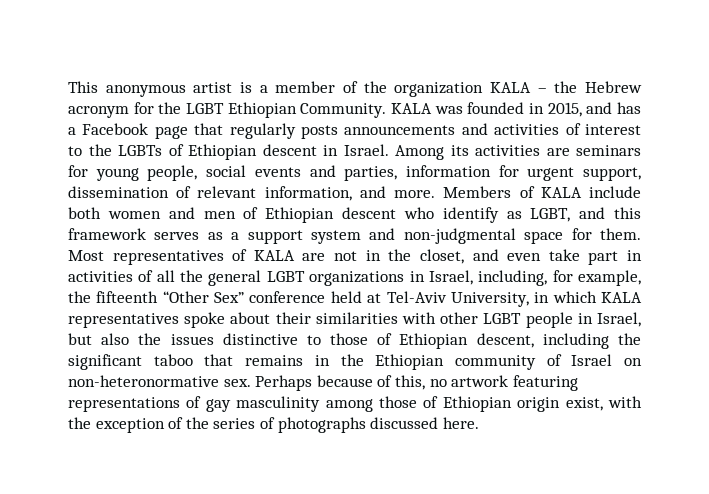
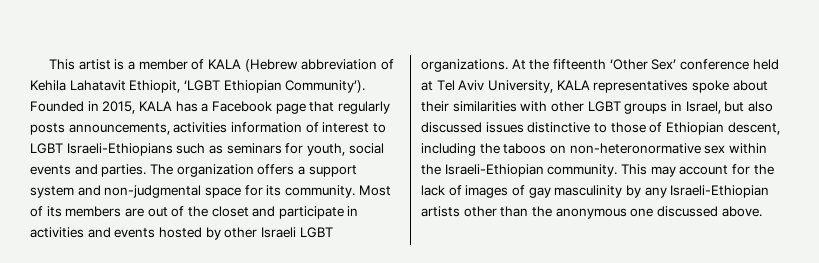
[68,81,186,97] This anonymous -> [49,59,76,70] This
[363,81,642,97] [68,102,525,118] the organization KALA – the Hebrew acronym for the LGBT Ethiopian Community. KALA was founded -> [207,59,394,72] [30,80,366,93] [30,101,84,112] KALA (Hebrew abbreviation of Kehila Lahatavit Ethiopit, ‘LGBT Ethiopian Community’). Founded
[586,102,613,114] and -> [138,101,172,111] KALA
[344,123,641,135] [68,144,641,160] [68,165,641,181] [68,186,641,201] [68,207,641,223] [68,228,223,240] announcements and activities of interest to the LGBTs of Ethiopian descent in Israel. Among its activities are seminars for young people, social events and parties, information for urgent support, dissemination of relevant information, and more. Members of KALA include both women and men of Ethiopian descent who identify as LGBT, and this framework serves as -> [68,122,386,135] [30,143,384,156] [30,164,295,177] announcements, activities information of interest to LGBT Israeli-Ethiopians such as seminars for youth, social events and parties. The organization offers
[599,228,641,240] [68,249,642,265] [68,270,641,286] [68,291,597,307] them. Most representatives of KALA are not in the closet, and even take part in activities of all the general LGBT organizations in Israel, including, for example, the fifteenth “Other Sex” conference held at Tel-Aviv University, in which -> [266,185,391,198] [30,206,359,219] [30,227,333,240] [421,59,779,72] [421,80,553,93] its community. Most of its members are out of the closet and participate in activities and events hosted by other Israeli LGBT organizations. At the fifteenth ‘Other Sex’ conference held at Tel Aviv University,
[525,312,573,328] people -> [624,103,668,114] groups
[138,333,162,345] the -> [421,122,482,133] discussed
[68,354,642,370] [68,375,578,391] [68,396,642,412] [68,417,479,433] significant taboo that remains in the Ethiopian community of Israel on non-heteronormative sex. Perhaps because of this, no artwork featuring representations of gay masculinity among those of Ethiopian origin exist, with the exception of the series of photographs discussed here. -> [503,143,767,154] [421,164,774,177] [421,185,770,198] [421,206,762,219] taboos on non-heteronormative sex within the Israeli-Ethiopian community. This may account for the lack of images of gay masculinity by any Israeli-Ethiopian artists other than the anonymous one discussed above.

